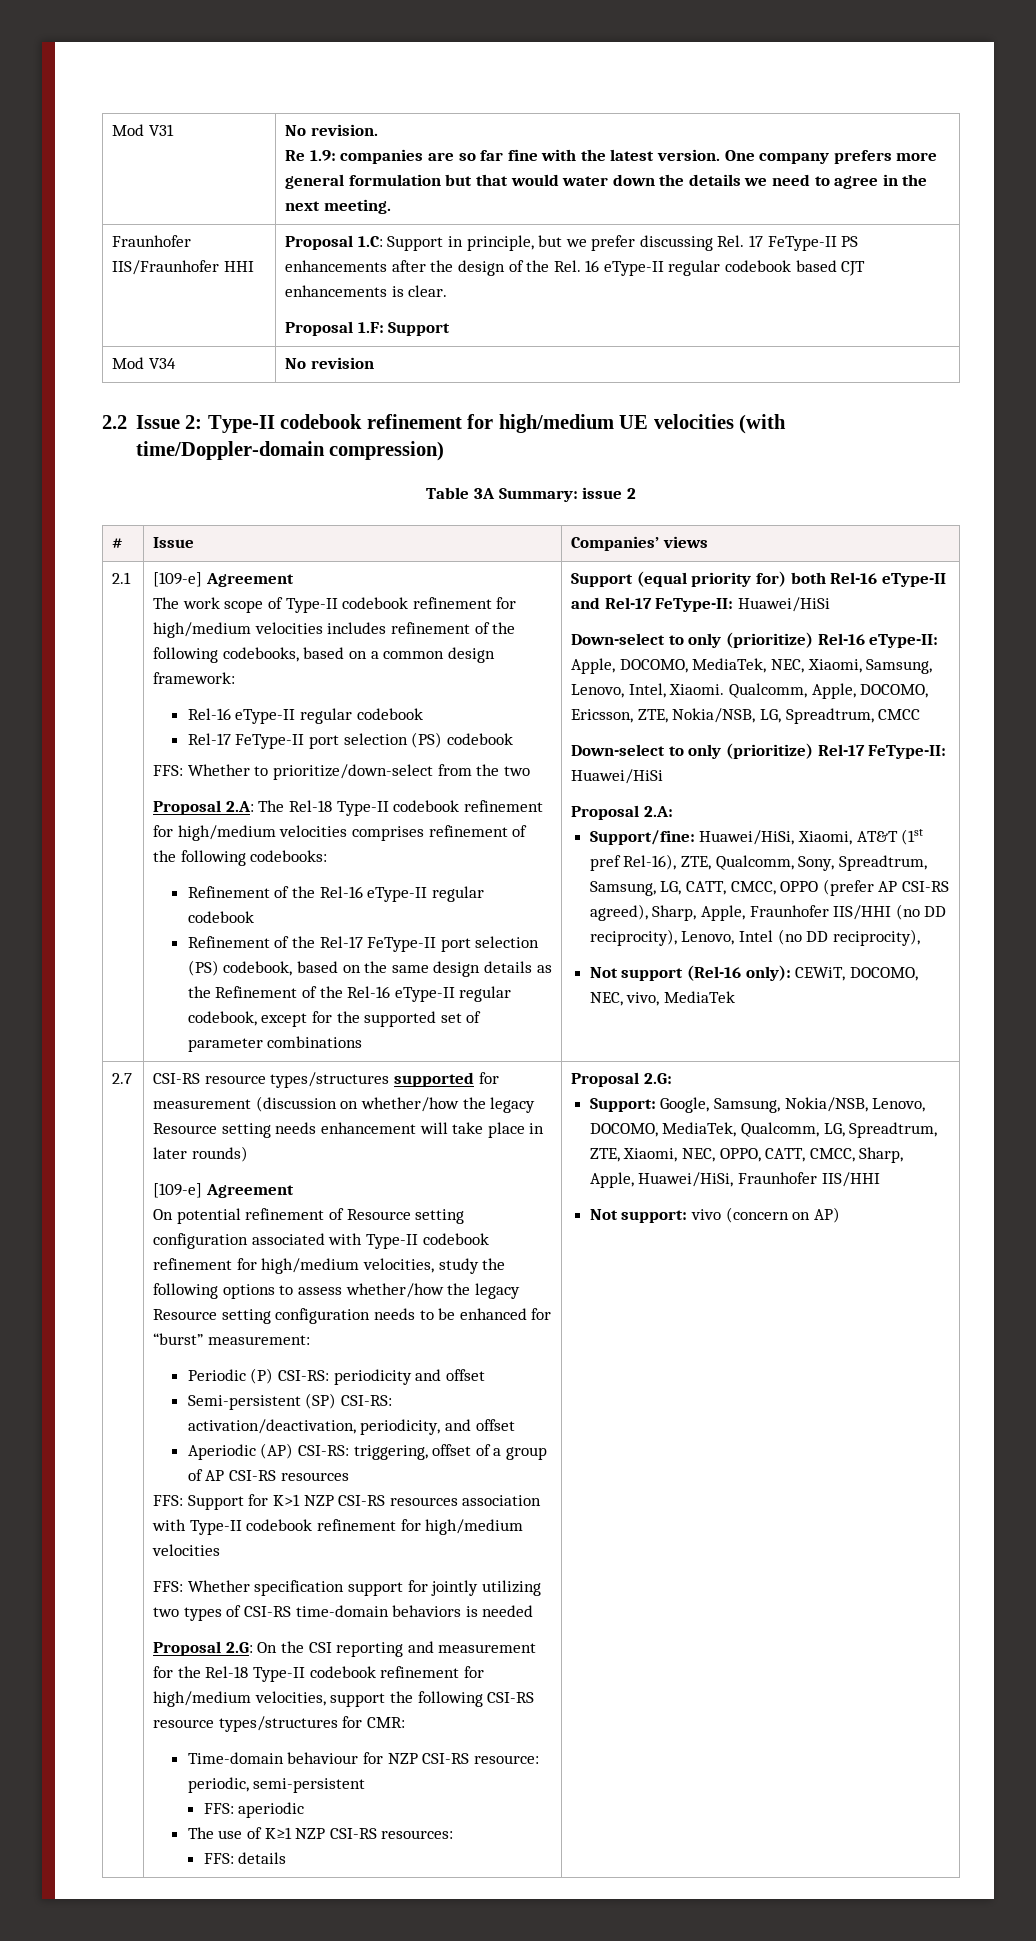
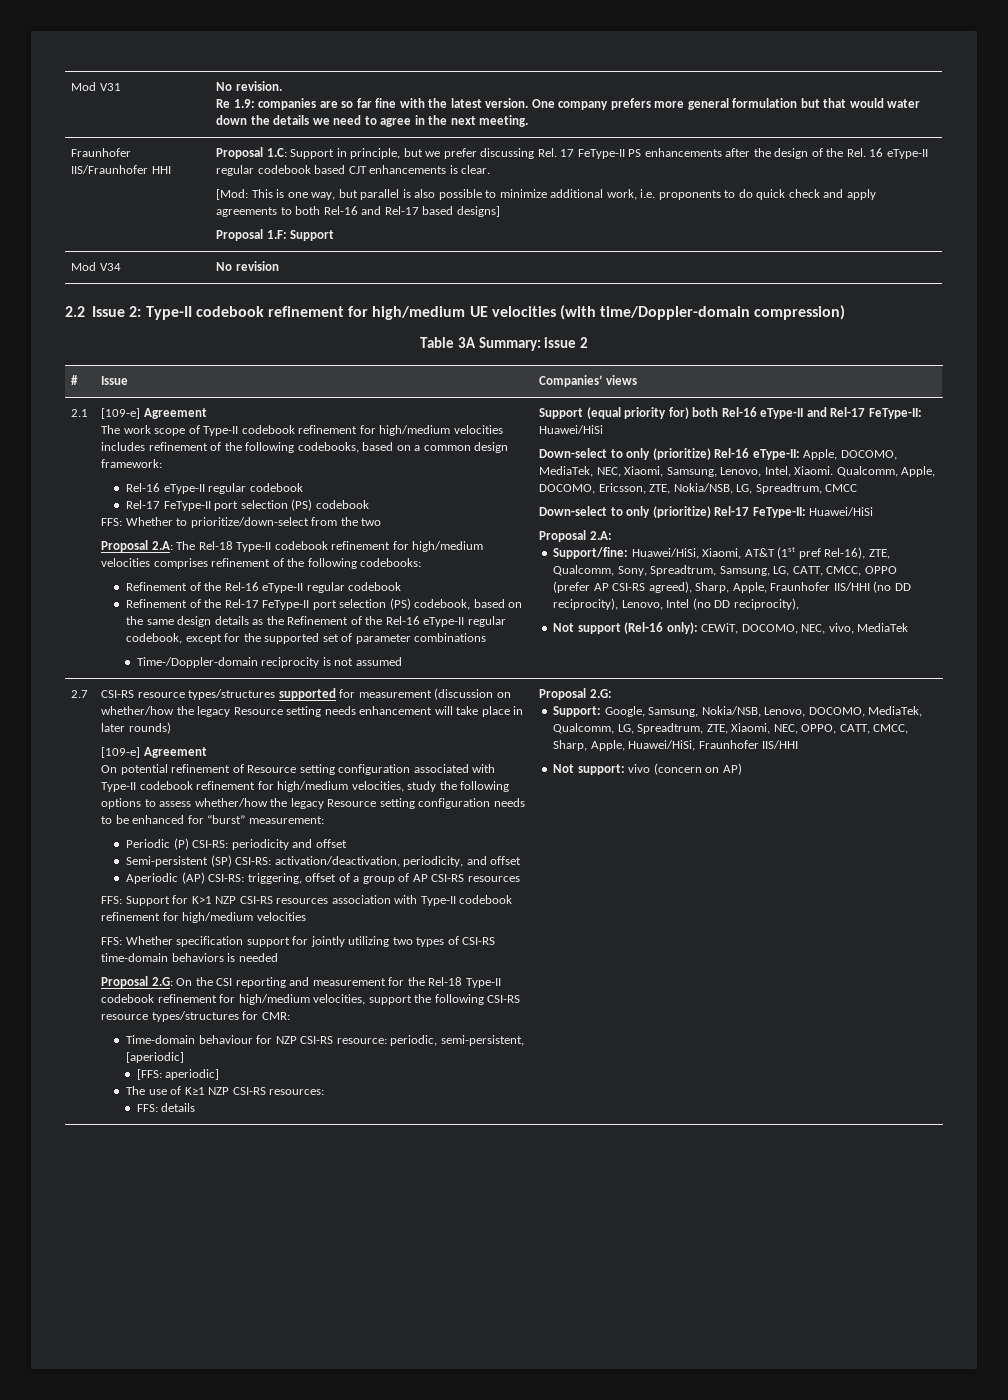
(448, 291) none -> [216,189,876,200] [216,206,500,217] // [Mod: This is one way, but parallel is also possible to minimize additional work, i.e. proponents to do quick check and apply agreements to both Rel-16 and Rel-17 based designs]
(363, 1042) none -> [136,657,402,668] // Time-/Doppler-domain reciprocity is not assumed
[253,1778,366,1793] [203,1802,305,1818] semi-persistent // FFS: aperiodic -> [440,1035,524,1046] [126,1052,185,1063] [136,1069,220,1080] semi-persistent, [aperiodic] // [FFS: aperiodic]

